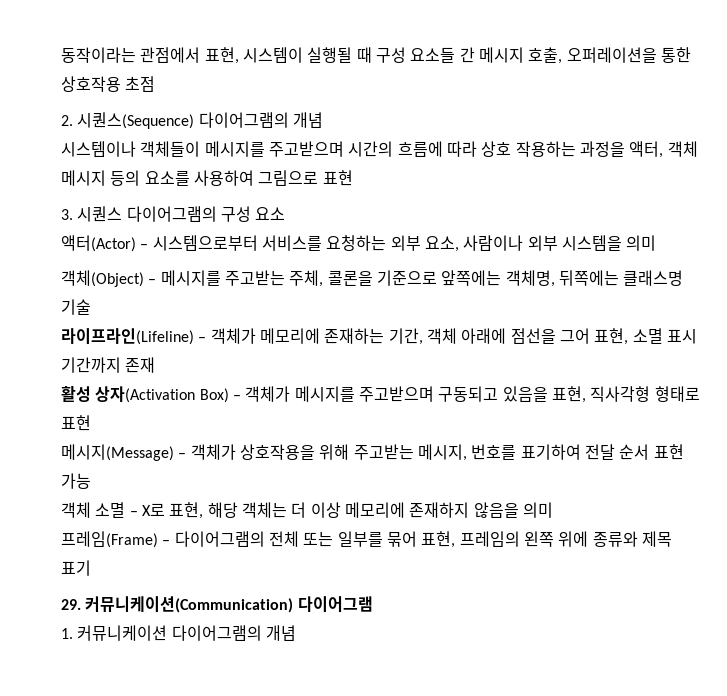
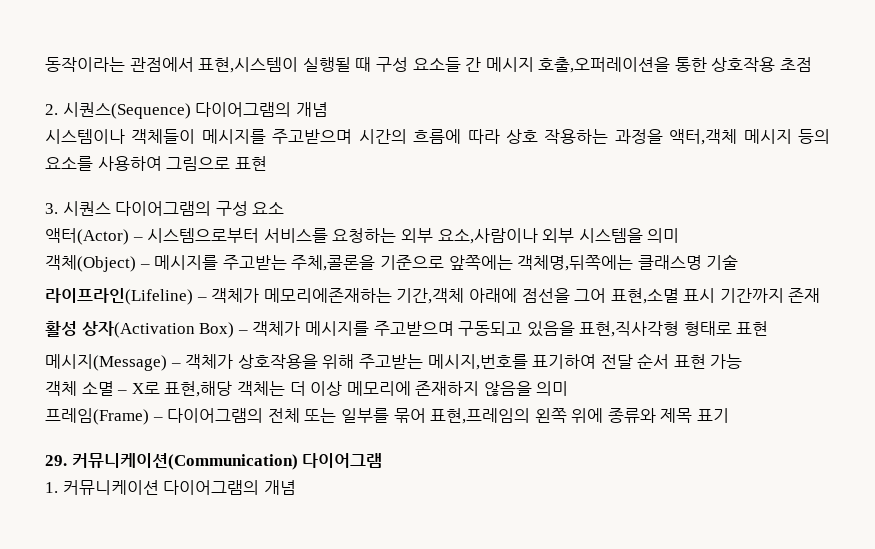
[204,47,303,64] 표현, 시스템이 -> [198,57,299,73] 표현,시스템이
[528,47,657,64] 호출, 오퍼레이션을 -> [538,57,671,73] 호출,오퍼레이션을
[629,141,698,158] 액터, 객체 -> [669,129,738,145] 액터,객체
[424,235,524,252] 요소, 사람이나 -> [437,228,538,244] 요소,사람이나
[289,270,619,287] 주체, 콜론을 기준으로 앞쪽에는 객체명, 뒤쪽에는 -> [291,255,634,271] 주체,콜론을 기준으로 앞쪽에는 객체명,뒤쪽에는
[259,328,457,345] 메모리에 존재하는 기간, 객체 -> [263,288,465,304] 메모리에존재하는 기간,객체
[594,328,663,345] 표현, 소멸 -> [610,288,679,304] 표현,소멸
[551,386,651,403] 표현, 직사각형 -> [579,321,680,337] 표현,직사각형
[417,444,517,461] 메시지, 번호를 -> [427,354,528,370] 메시지,번호를
[169,502,238,519] 표현, 해당 -> [164,381,233,397] 표현,해당
[421,531,520,548] 표현, 프레임의 -> [430,408,531,424] 표현,프레임의

